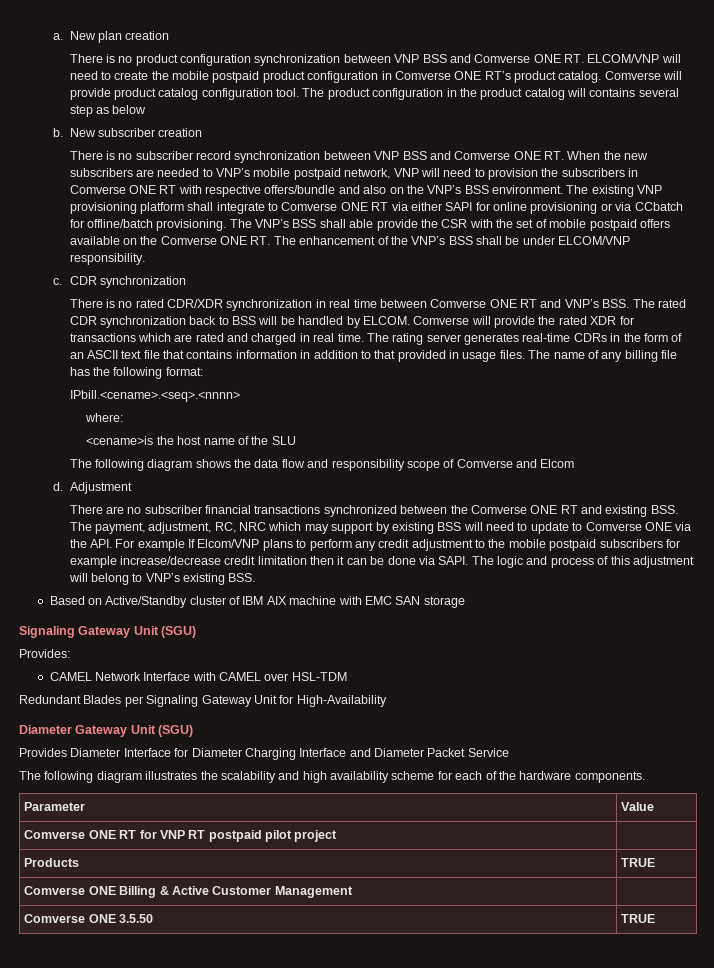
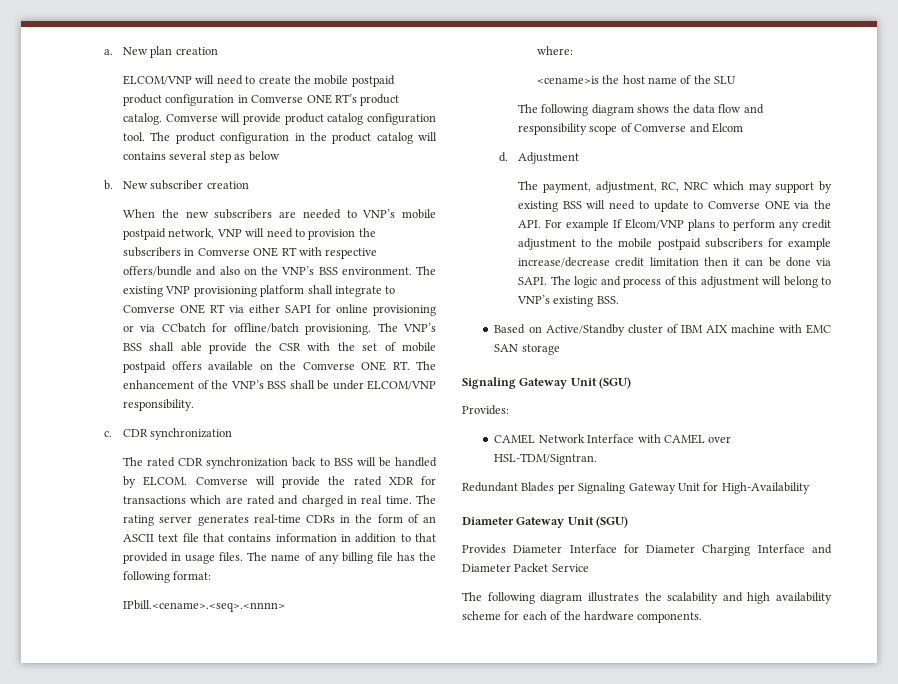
[69,54,585,66] There is no product configuration synchronization between VNP BSS and Comverse ONE RT. -> (218, 51) none
[69,151,565,163] There is no subscriber record synchronization between VNP BSS and Comverse ONE RT. -> (249, 185) none
[69,299,630,311] There is no rated CDR/XDR synchronization in real time between Comverse ONE RT and VNP’s BSS. -> (233, 434) none
[69,505,678,517] There are no subscriber financial transactions synchronized between the Comverse ONE RT and existing BSS. -> (580, 158) none
[291,672,347,681] HSL-TDM -> [494,453,598,465] HSL-TDM/Signtran.
[24,802,86,811] [621,802,655,811] [24,830,338,842] [24,858,80,867] [621,858,656,867] [24,886,353,898] [24,914,154,923] [621,914,656,923] // Parameter | Value // Comverse ONE RT for VNP RT postpaid pilot project | // Products | TRUE // Comverse ONE Billing & Active Customer Management | // Comverse ONE 3.5.50 | TRUE -> (703, 617) none

